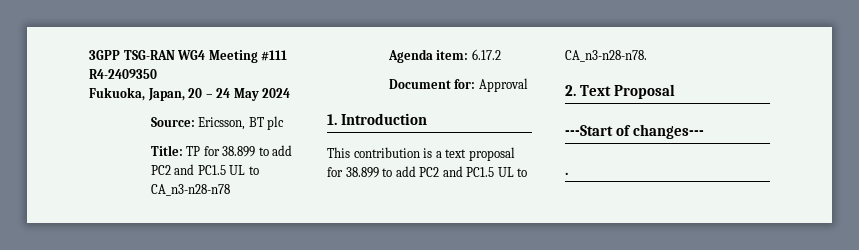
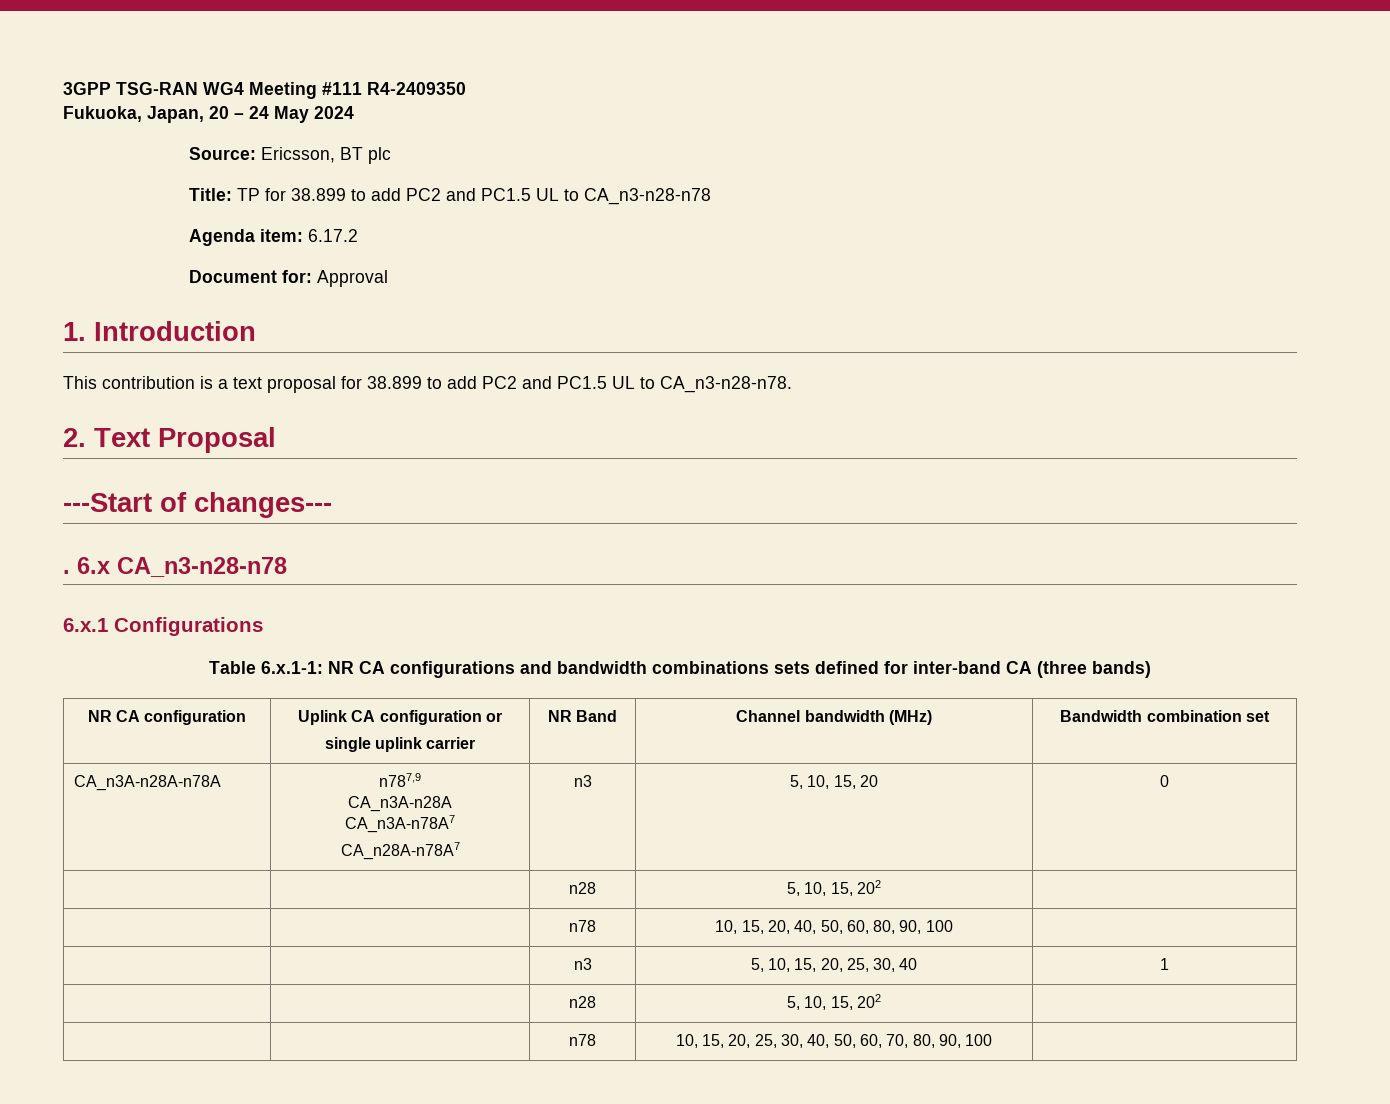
(568, 173) none -> [77,557,287,577] [63,617,263,636] [209,661,1151,678] [87,710,247,725] [298,710,502,725] [324,737,476,752] [547,710,618,722] [736,710,932,725] [1060,710,1270,722] [74,775,222,791] [379,773,421,787] [348,796,452,812] [345,815,455,833] [340,842,460,860] [573,775,592,787] [790,775,878,789] [1160,775,1169,787] [569,882,596,894] [787,880,881,896] [569,920,596,932] [715,920,953,934] [573,958,592,970] [750,958,918,972] [1160,958,1169,970] [569,996,596,1008] [787,994,881,1010] [569,1034,596,1046] [675,1034,993,1048] 6.x CA_n3-n28-n78 // 6.x.1 Configurations // Table 6.x.1-1: NR CA configurations and bandwidth combinations sets defined for inter-band CA (three bands) // NR CA configuration | Uplink CA configuration or // single uplink carrier | NR Band | Channel bandwidth (MHz) | Bandwidth combination set // CA_n3A-n28A-n78A | n787,9 // CA_n3A-n28A // CA_n3A-n78A7 // CA_n28A-n78A7 | n3 | 5, 10, 15, 20 | 0 // | | n28 | 5, 10, 15, 202 | // | | n78 | 10, 15, 20, 40, 50, 60, 80, 90, 100 | // | | n3 | 5, 10, 15, 20, 25, 30, 40 | 1 // | | n28 | 5, 10, 15, 202 | // | | n78 | 10, 15, 20, 25, 30, 40, 50, 60, 70, 80, 90, 100 |

